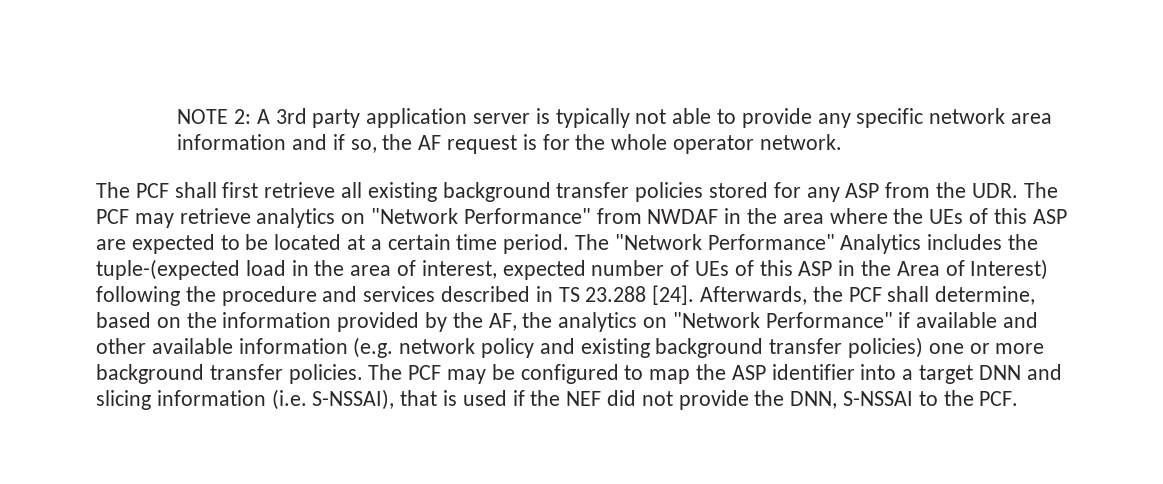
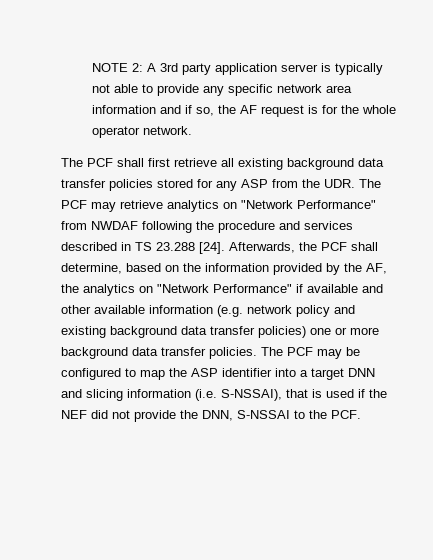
(551, 192) none -> [358,158,384,167] data
[724,208,1067,224] [96,234,1039,254] [96,259,1049,280] in the area where the UEs of this ASP are expected to be located at a certain time period. The "Network Performance" Analytics includes the tuple-(expected load in the area of interest, expected number of UEs of this ASP in the Area of Interest) -> (138, 225) none
(764, 348) none -> [181,326,207,335] data
(204, 374) none -> [132,347,158,356] data

